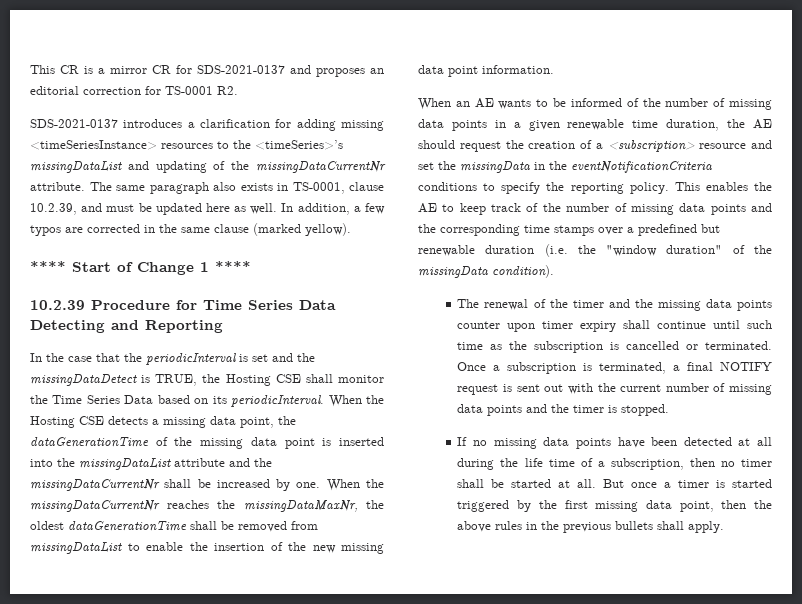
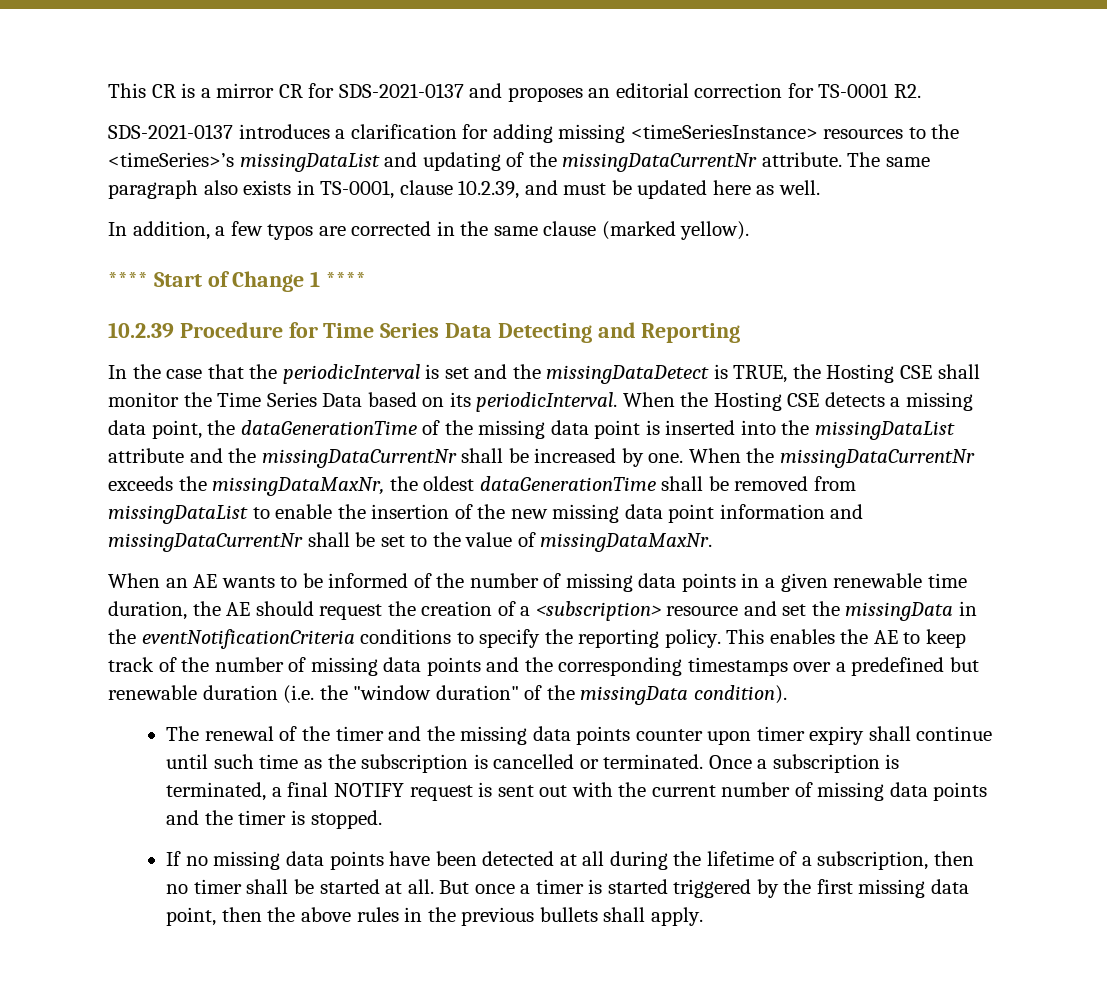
(278, 208) none -> (820, 187) //
[166,500,209,509] reaches -> [108,476,173,491] exceeds
[482,65,554,74] information. -> [719,504,864,519] [108,532,713,552] information and missingDataCurrentNr shall be set to the value of missingDataMaxNr.
[524,225,594,236] time stamps -> [687,657,788,676] timestamps
[524,458,575,467] life time -> [706,851,774,866] lifetime

